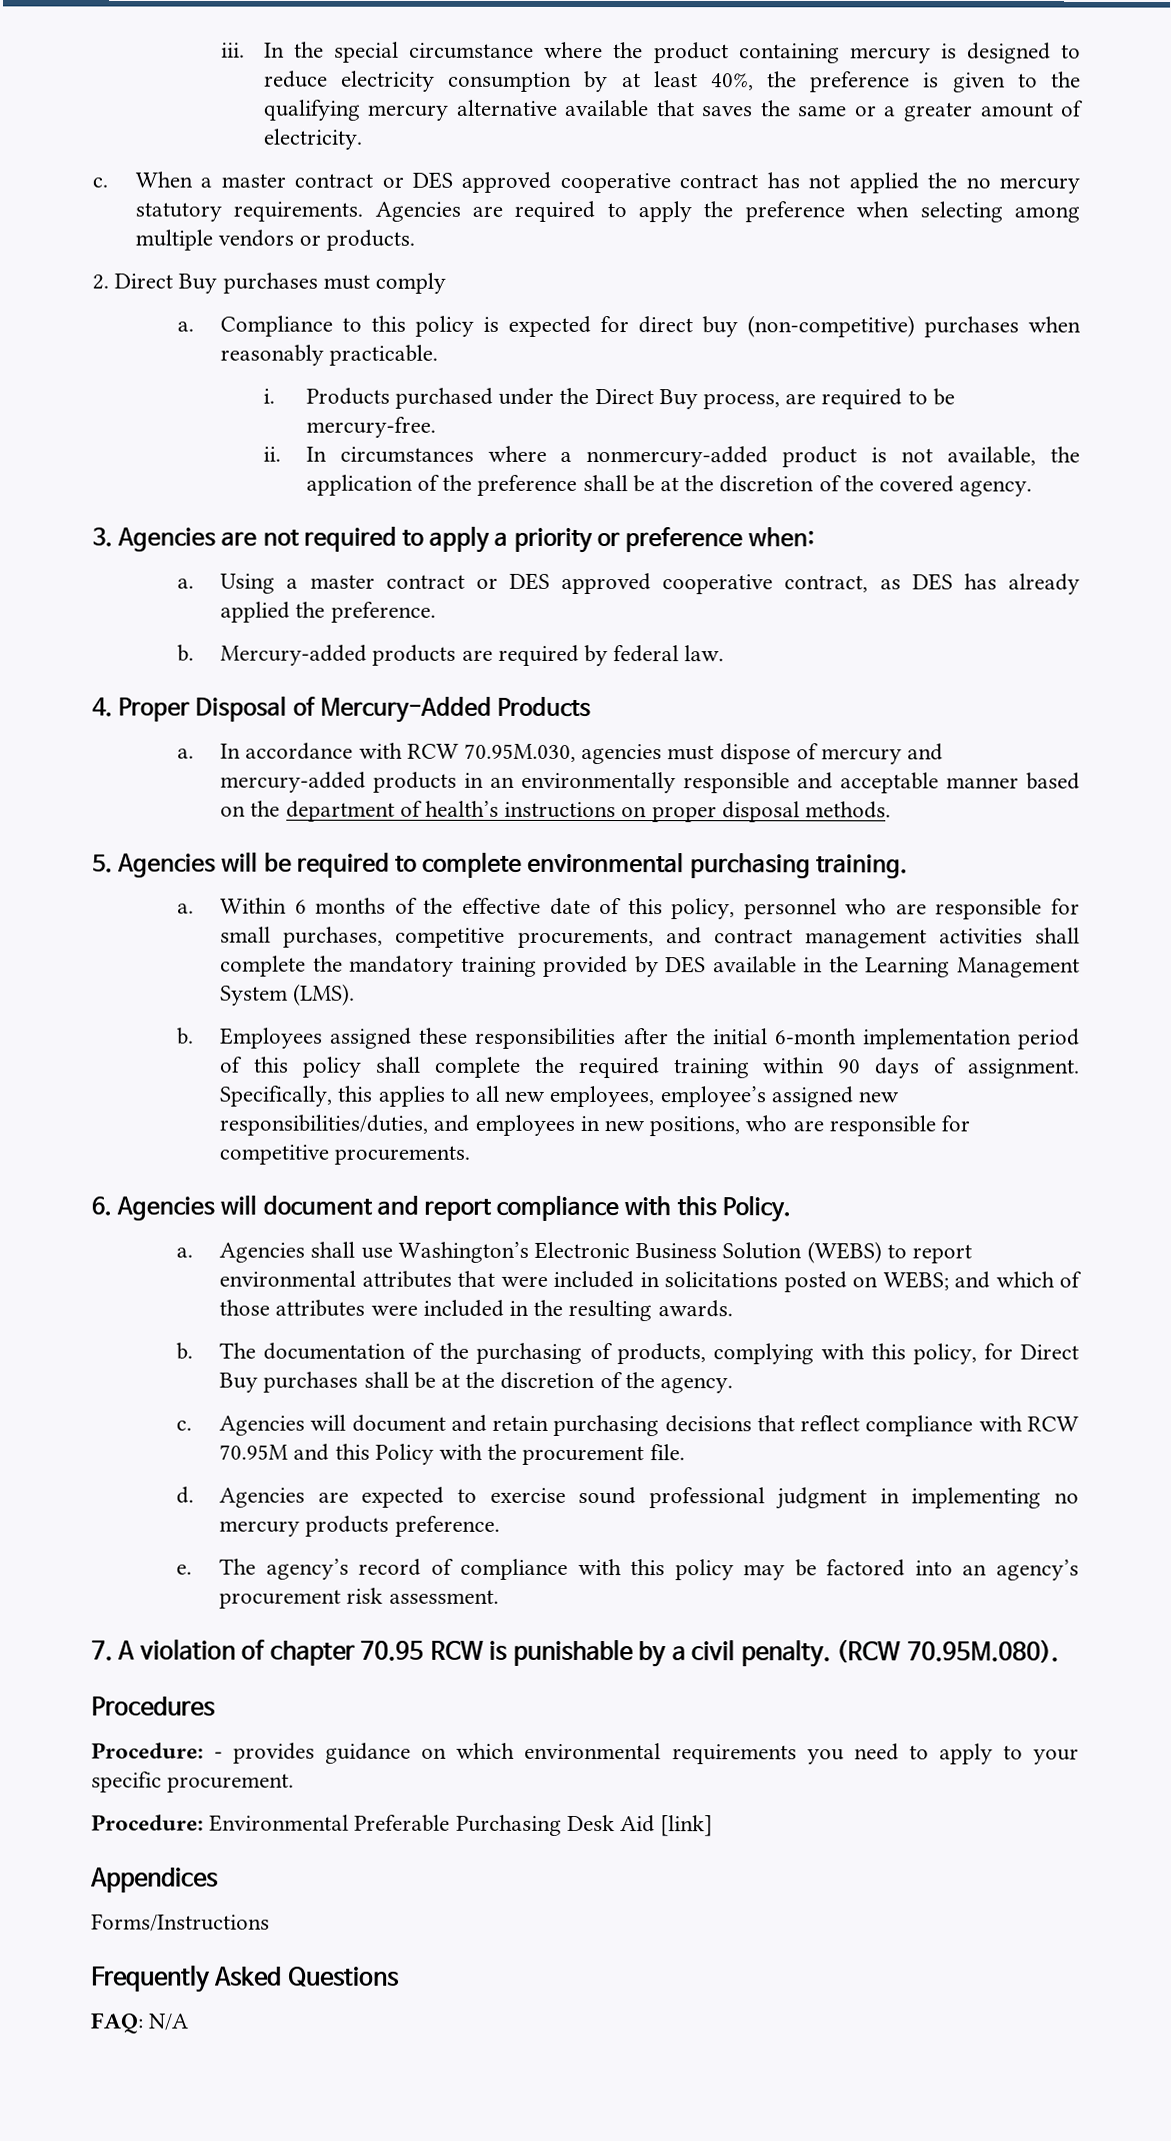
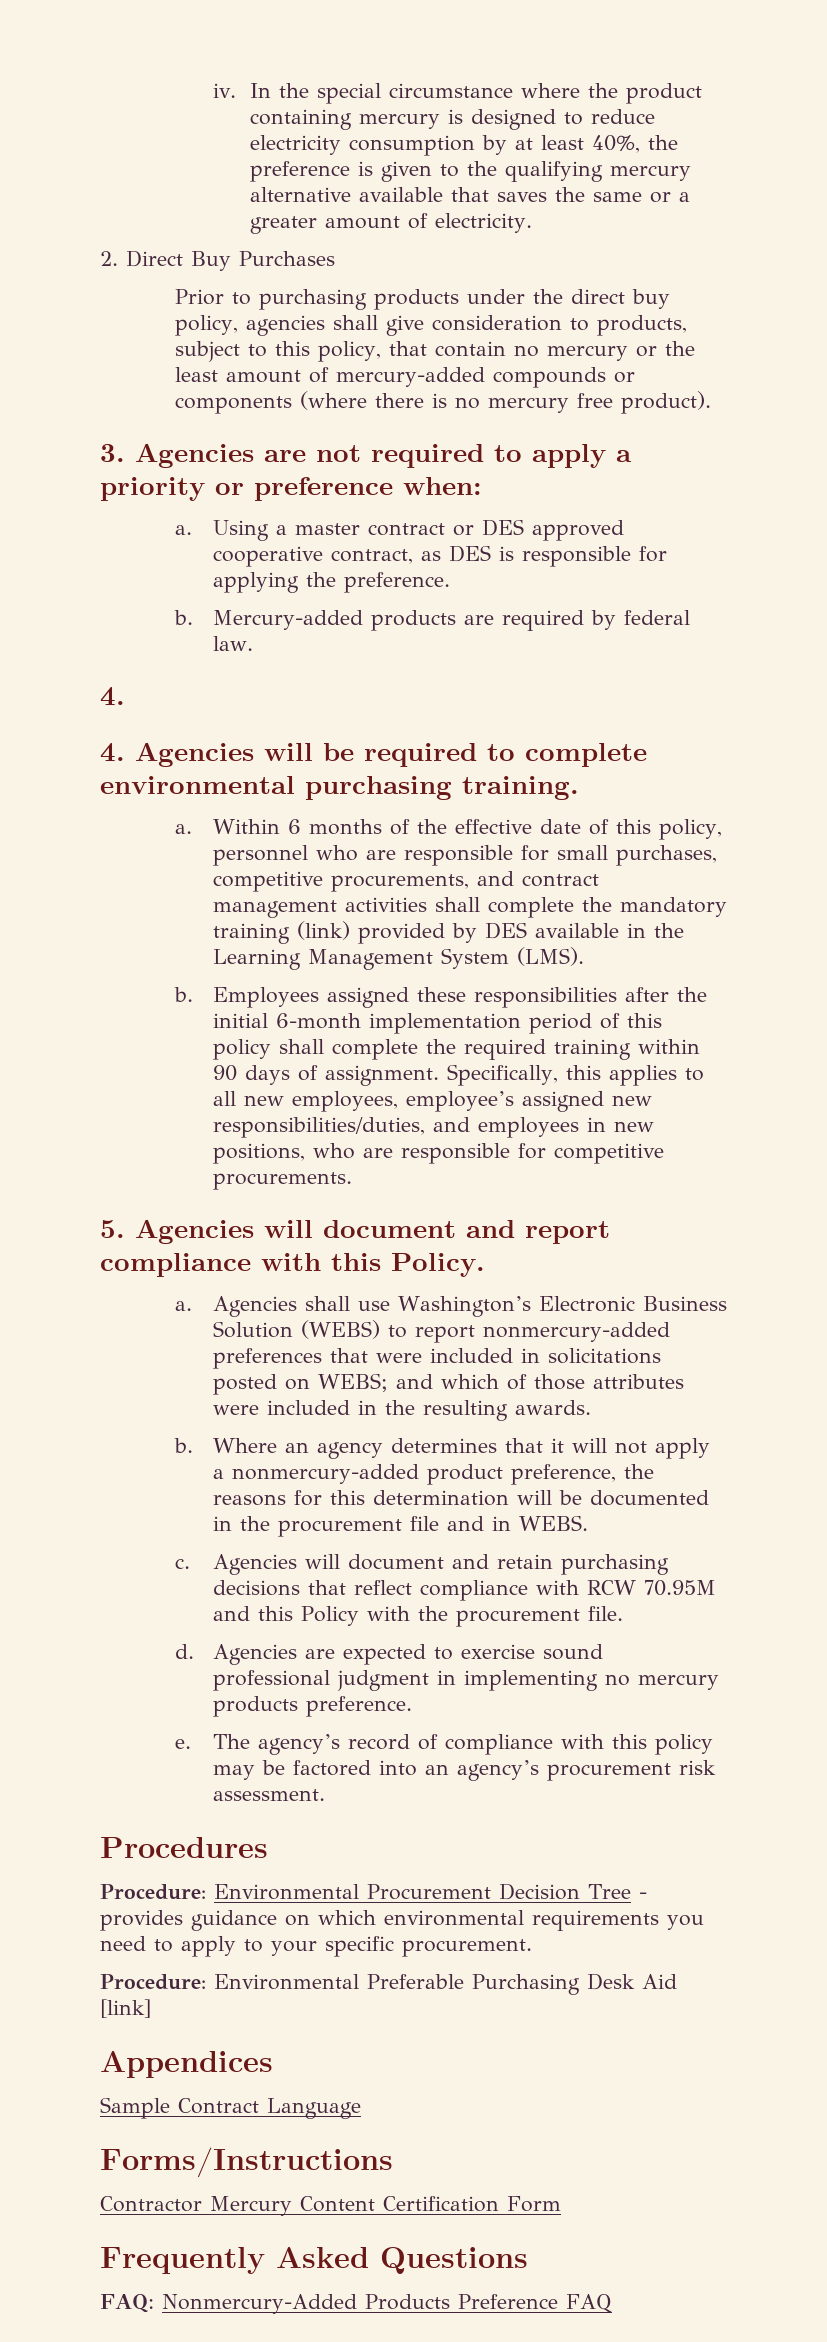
[221,42,246,58] iii. -> [212,83,236,98] iv.
[92,171,1080,194] [134,200,1080,223] [134,229,416,251] [92,272,447,294] [177,315,1081,338] [220,344,439,366] [262,387,955,410] [305,416,436,438] [262,445,1080,468] [305,474,1033,497] c. When a master contract or DES approved cooperative contract has not applied the no mercury statutory requirements. Agencies are required to apply the preference when selecting among multiple vendors or products. // 2. Direct Buy purchases must comply // a. Compliance to this policy is expected for direct buy (non-competitive) purchases when reasonably practicable. // i. Products purchased under the Direct Buy process, are required to be mercury-free. // ii. In circumstances where a nonmercury-added product is not available, the application of the preference shall be at the discretion of the covered agency. -> [100,250,335,271] [175,289,671,310] [175,315,688,336] [175,341,696,362] [175,367,636,388] [175,391,712,414] 2. Direct Buy Purchases // Prior to purchasing products under the direct buy policy, agencies shall give consideration to products, subject to this policy, that contain no mercury or the least amount of mercury-added compounds or components (where there is no mercury free product).
[963,573,1080,595] [220,601,291,623] has already applied -> [498,546,667,567] [212,572,299,593] is responsible for applying
[118,695,592,723] [177,742,944,765] [220,771,1080,794] [220,800,892,823] [92,854,113,873] Proper Disposal of Mercury-Added Products // a. In accordance with RCW 70.95M.030, agencies must dispose of mercury and mercury-added products in an environmentally responsible and acceptable manner based on the department of health’s instructions on proper disposal methods. // 5. -> [100,743,125,762] // 4.
(537, 966) none -> [296,921,350,940] (link)
[91,1196,112,1216] 6. -> [100,1220,125,1238] 5.
[219,1270,452,1288] environmental attributes -> [482,1322,670,1342] [212,1348,322,1369] nonmercury-added preferences
[219,1342,1079,1365] [219,1371,734,1394] The documentation of the purchasing of products, complying with this policy, for Direct Buy purchases shall be at the discretion of the agency. -> [212,1438,710,1459] [212,1464,654,1485] [212,1490,709,1506] [212,1515,588,1537] Where an agency determines that it will not apply a nonmercury-added product preference, the reasons for this determination will be documented in the procurement file and in WEBS.
[91,1639,1059,1668] [91,1696,216,1717] [91,1742,204,1759] 7. A violation of chapter 70.95 RCW is punishable by a civil penalty. (RCW 70.95M.080). // Procedures // Procedure: -> [100,1837,268,1858] [100,1883,631,1900] Procedures // Procedure: Environmental Procurement Decision Tree
[91,1913,270,1932] Forms/Instructions -> [100,2097,361,2119] [100,2147,393,2178] [100,2196,561,2216] Sample Contract Language // Forms/Instructions // Contractor Mercury Content Certification Form
[148,2013,190,2031] N/A -> [161,2294,612,2314] Nonmercury-Added Products Preference FAQ

